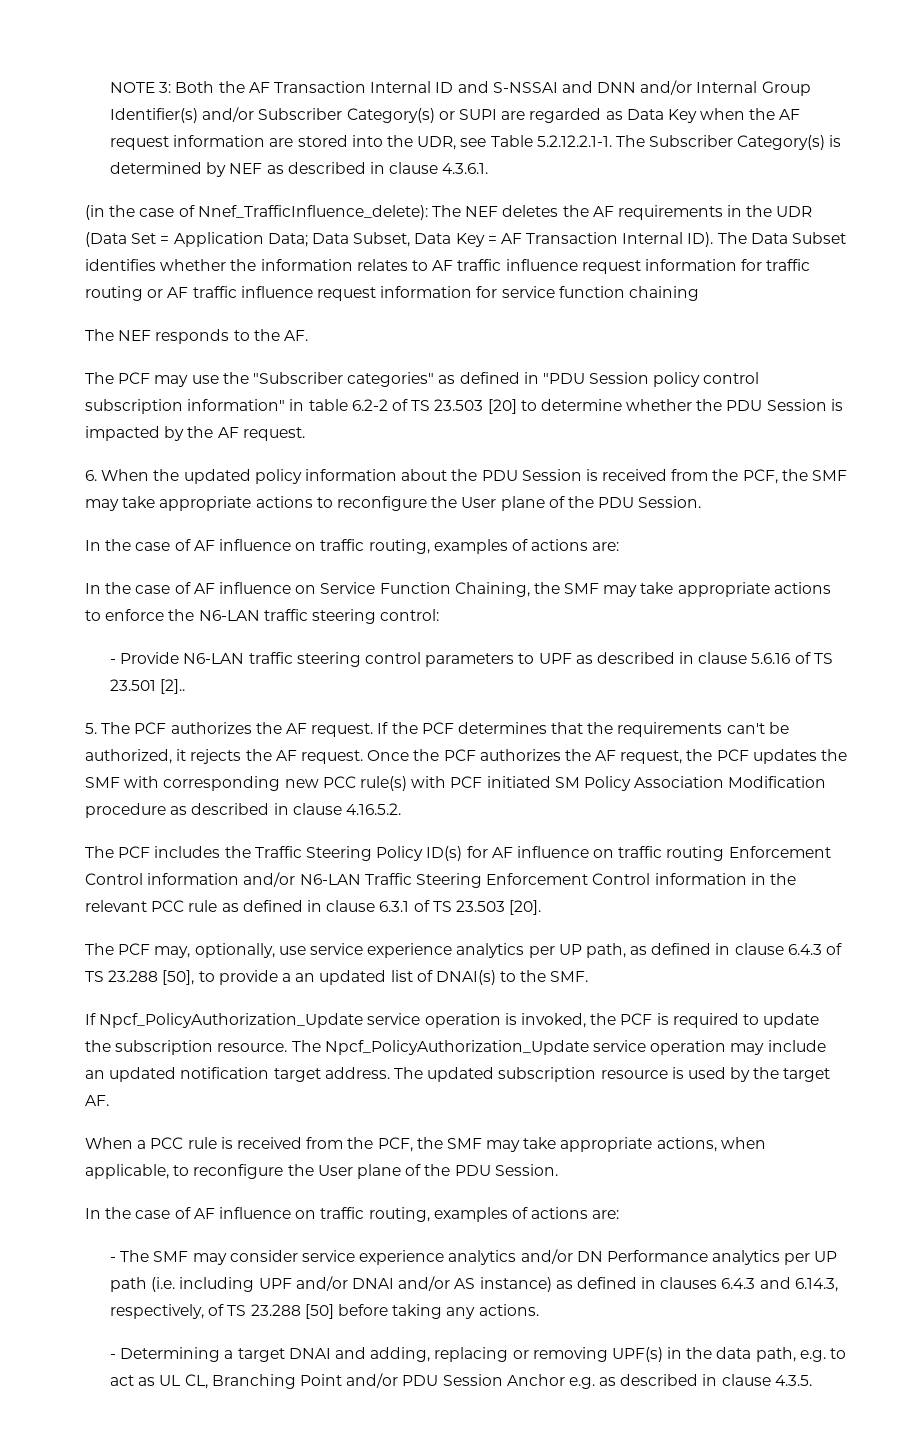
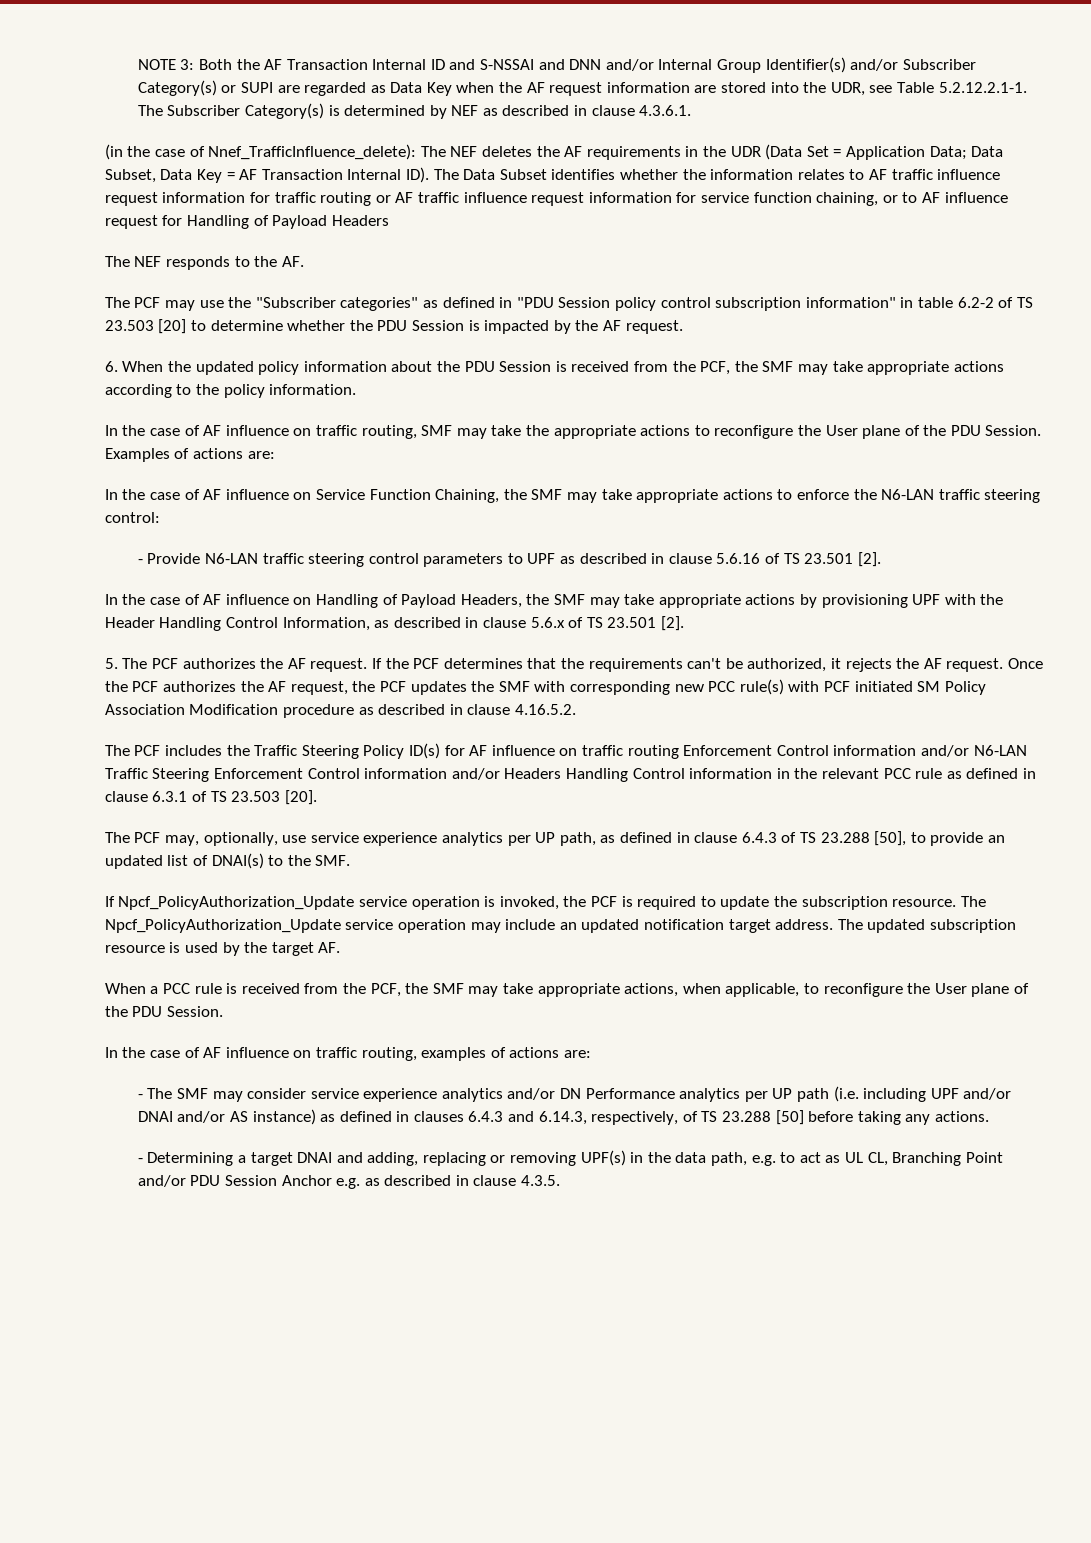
[628,286,699,301] chaining -> [816,192,1008,206] [104,215,389,229] chaining, or to AF influence request for Handling of Payload Headers
[316,496,702,511] [85,539,508,554] to reconfigure the User plane of the PDU Session. // In the case of AF influence on traffic routing, examples -> [104,384,357,398] [104,425,1042,439] [104,448,170,462] according to the policy information. // In the case of AF influence on traffic routing, SMF may take the appropriate actions to reconfigure the User plane of the PDU Session. Examples
[160,679,186,694] [2].. -> [857,552,881,567] [104,594,1004,608] [104,616,684,631] [2]. // In the case of AF influence on Handling of Payload Headers, the SMF may take appropriate actions by provisioning UPF with the Header Handling Control Information, as described in clause 5.6.x of TS 23.501 [2].
(747, 879) none -> [451,768,773,782] and/or Headers Handling Control information
[281,973,291,982] a -> (984, 839) none

